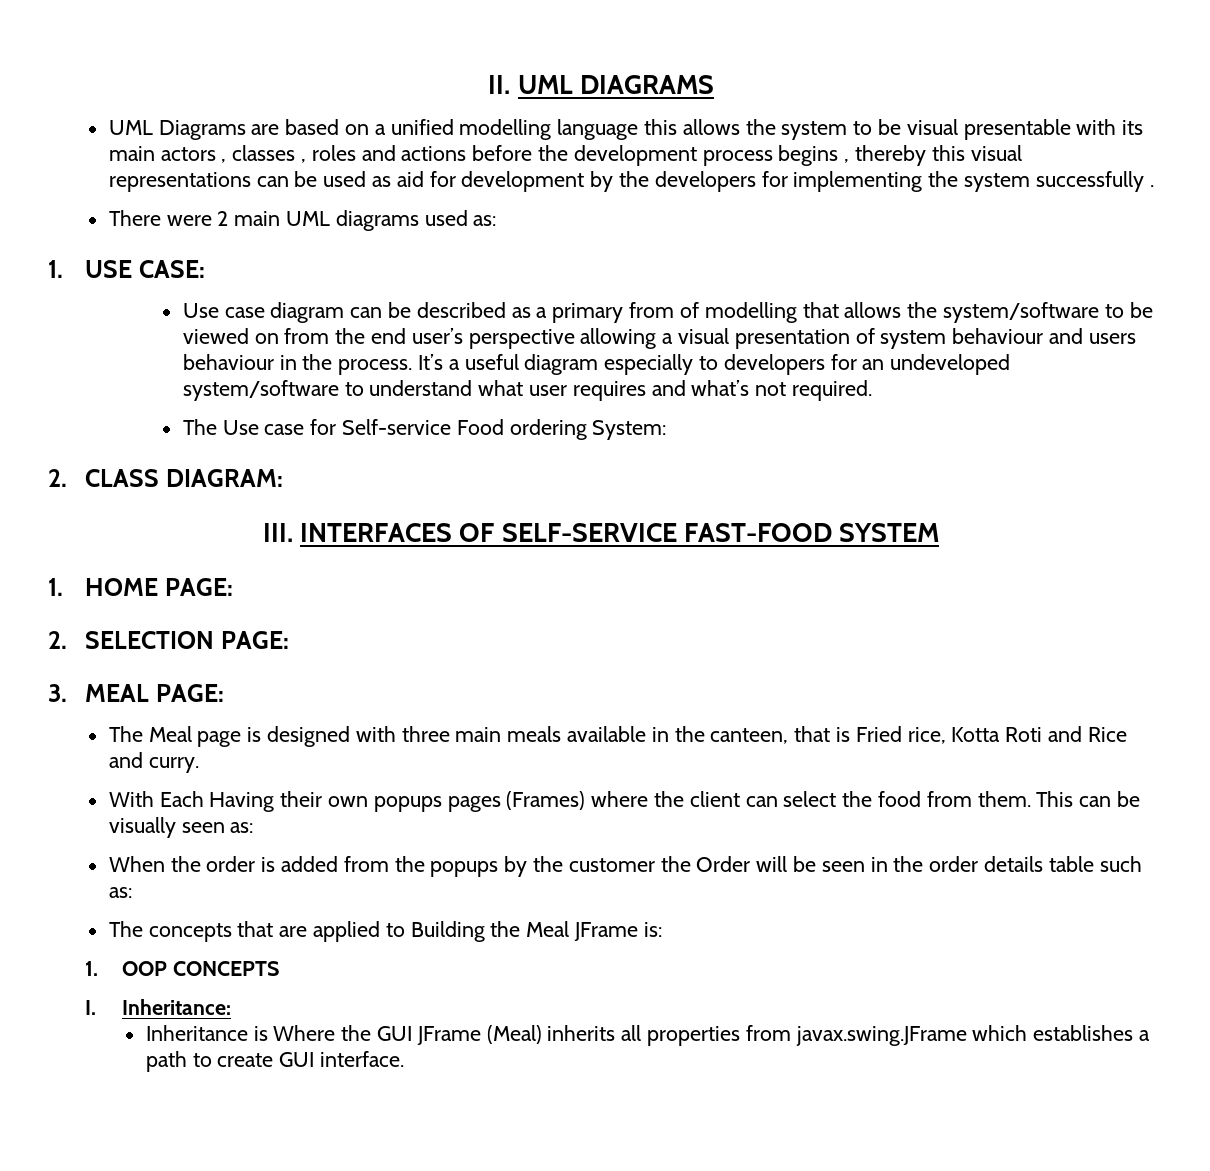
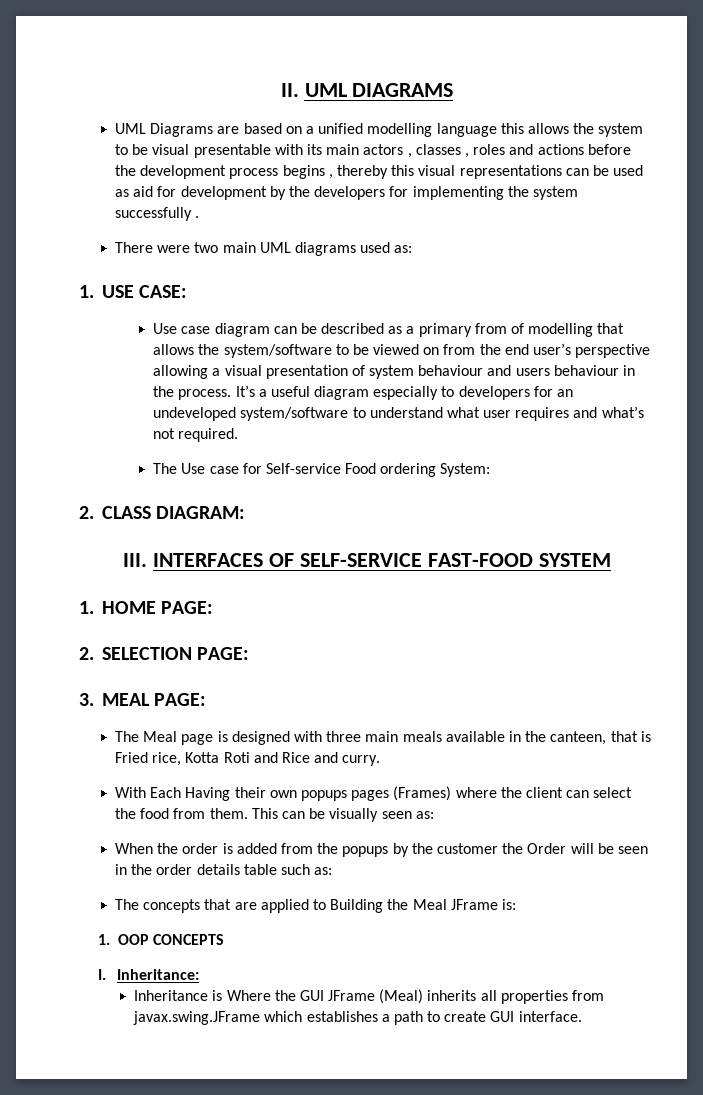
[217,211,229,226] 2 -> [194,242,219,253] two

